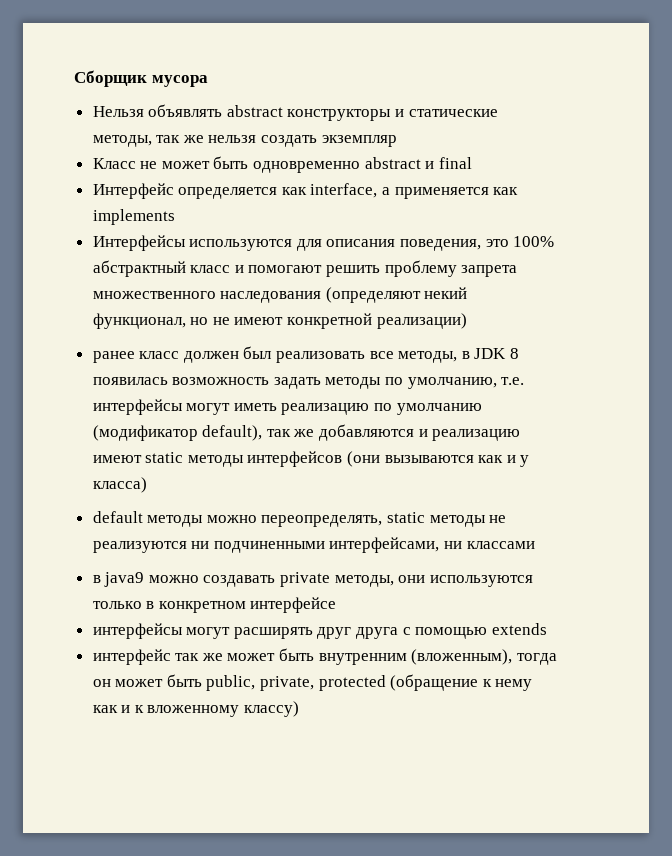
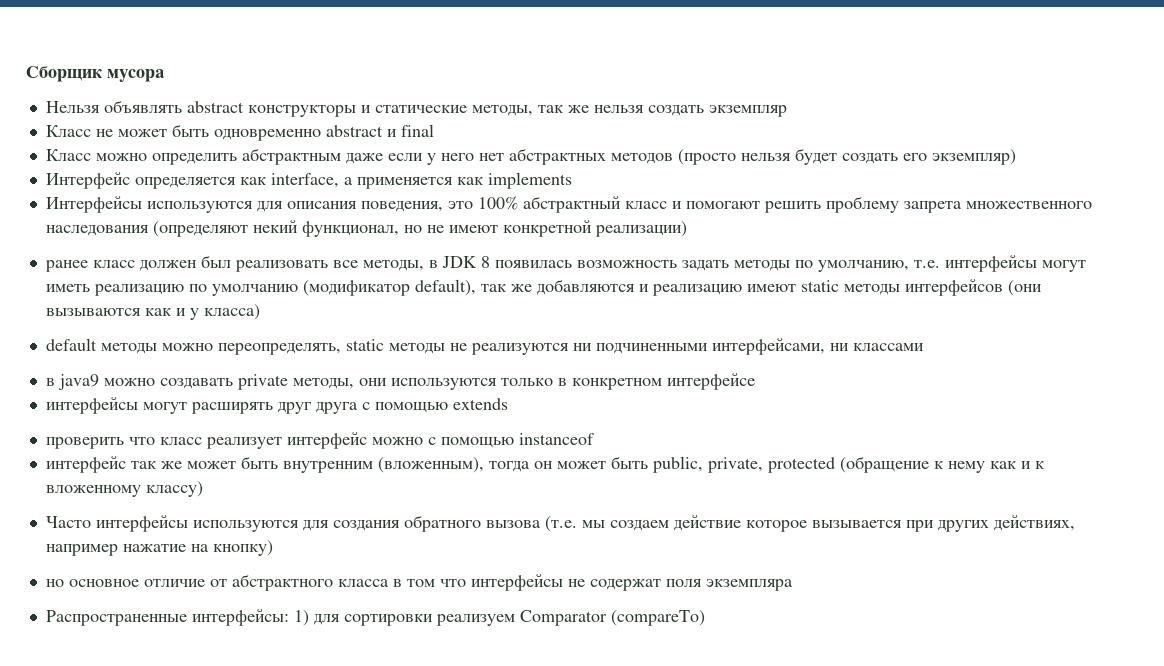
(472, 163) none -> [45,148,1016,165] // Класс можно определить абстрактным даже если у него нет абстрактных методов (просто нельзя будет создать его экземпляр)
(547, 629) none -> [45,432,594,449] // проверить что класс реализует интерфейс можно с помощью instanceof
(300, 709) none -> [45,515,1075,532] [45,540,273,556] [45,574,793,591] [45,609,705,626] // Часто интерфейсы используются для создания обратного вызова (т.е. мы создаем действие которое вызывается при других действиях, например нажатие на кнопку) // но основное отличие от абстрактного класса в том что интерфейсы не содержат поля экземпляра // Распространенные интерфейсы: 1) для сортировки реализуем Comparator (compareTo)

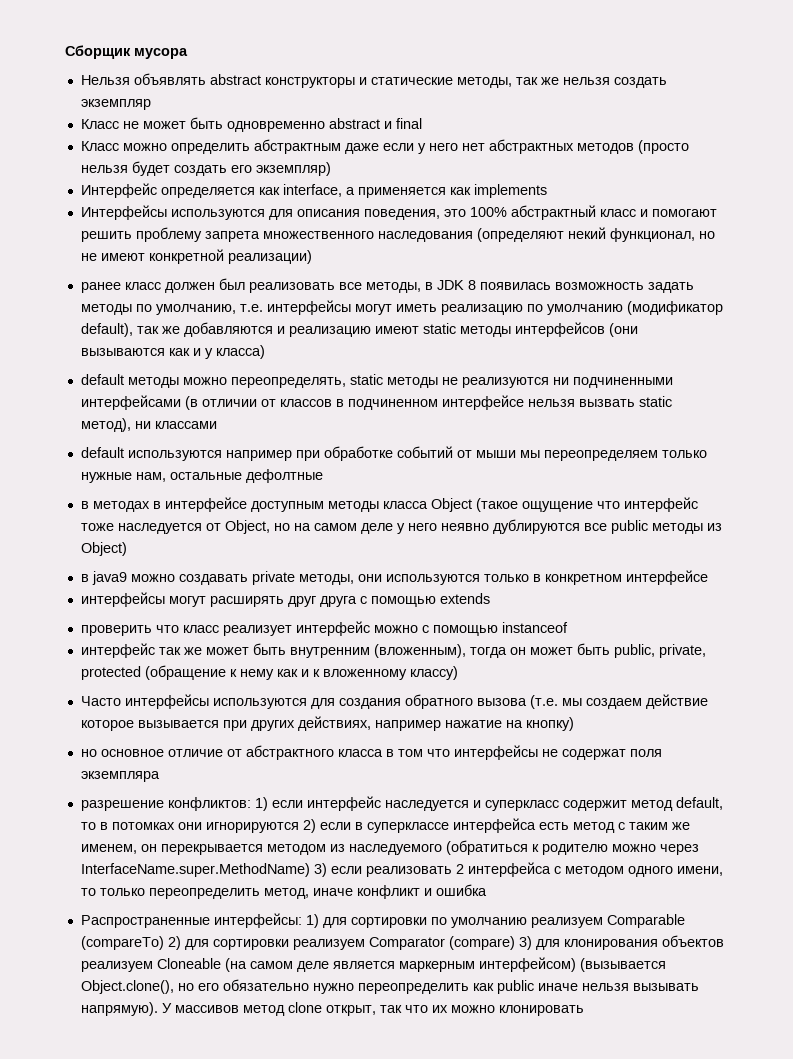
[711,338,924,355] интерфейсами, ни классами -> [80,395,672,410] [80,418,217,432] [80,446,707,461] [80,469,323,483] [80,497,698,512] [80,519,722,534] [80,542,127,556] интерфейсами (в отличии от классов в подчиненном интерфейсе нельзя вызвать static метод), ни классами // default используются например при обработке событий от мыши мы переопределяем только нужные нам, остальные дефолтные // в методах в интерфейсе доступным методы класса Object (такое ощущение что интерфейс тоже наследуется от Object, но на самом деле у него неявно дублируются все public методы из Object)
(793, 585) none -> [80,796,723,811] [80,818,690,833] [80,840,699,855] [80,862,723,877] [80,884,487,899] // разрешение конфликтов: 1) если интерфейс наследуется и суперкласс содержит метод default, то в потомках они игнорируются 2) если в суперклассе интерфейса есть метод с таким же именем, он перекрывается методом из наследуемого (обратиться к родителю можно через InterfaceName.super.MethodName) 3) если реализовать 2 интерфейса с методом одного имени, то только переопределить метод, иначе конфликт и ошибка
[435,610,705,626] реализуем Comparator (compareTo) -> [430,914,685,928] [80,935,724,950] [80,957,666,972] [80,979,699,994] [80,1002,584,1016] по умолчанию реализуем Comparable (compareTo) 2) для сортировки реализуем Comparator (compare) 3) для клонирования объектов реализуем Cloneable (на самом деле является маркерным интерфейсом) (вызывается Object.clone(), но его обязательно нужно переопределить как public иначе нельзя вызывать напрямую). У массивов метод clone открыт, так что их можно клонировать

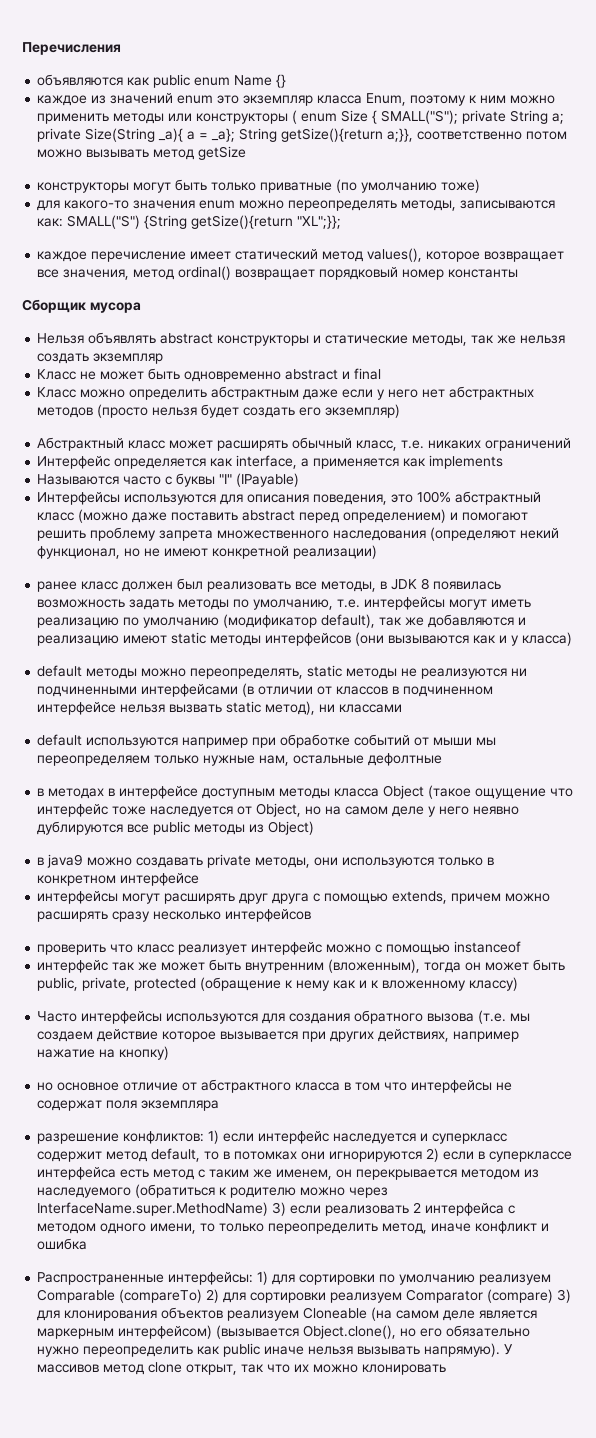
(65, 52) none -> [22,42,121,55] [37,74,287,88] [37,93,556,106] [37,110,565,124] [37,128,568,142] [37,146,247,160] [37,179,481,193] [37,200,556,211] [37,215,342,229] [37,248,565,262] [37,266,519,280] Перечисления // объявляются как public enum Name {} // каждое из значений enum это экземпляр класса Enum, поэтому к ним можно применить методы или конструкторы ( enum Size { SMALL("S"); private String a; private Size(String _a){ a = _a}; String getSize(){return a;}}, соответственно потом можно вызывать метод getSize // конструкторы могут быть только приватные (по умолчанию тоже) // для какого-то значения enum можно переопределять методы, записываются как: SMALL("S") {String getSize(){return "XL";}}; // каждое перечисление имеет статический метод values(), которое возвращает все значения, метод ordinal() возвращает порядковый номер константы //
(331, 169) none -> [37,437,572,451] // Абстрактный класс может расширять обычный класс, т.е. никаких ограничений
(547, 191) none -> [37,473,300,487] // Называются часто с буквы "I" (IPayable)
(636, 213) none -> [78,509,447,523] (можно даже поставить abstract перед определением)
[439,593,490,604] extends -> [392,891,551,904] [37,909,312,922] extends, причем можно расширять сразу несколько интерфейсов

